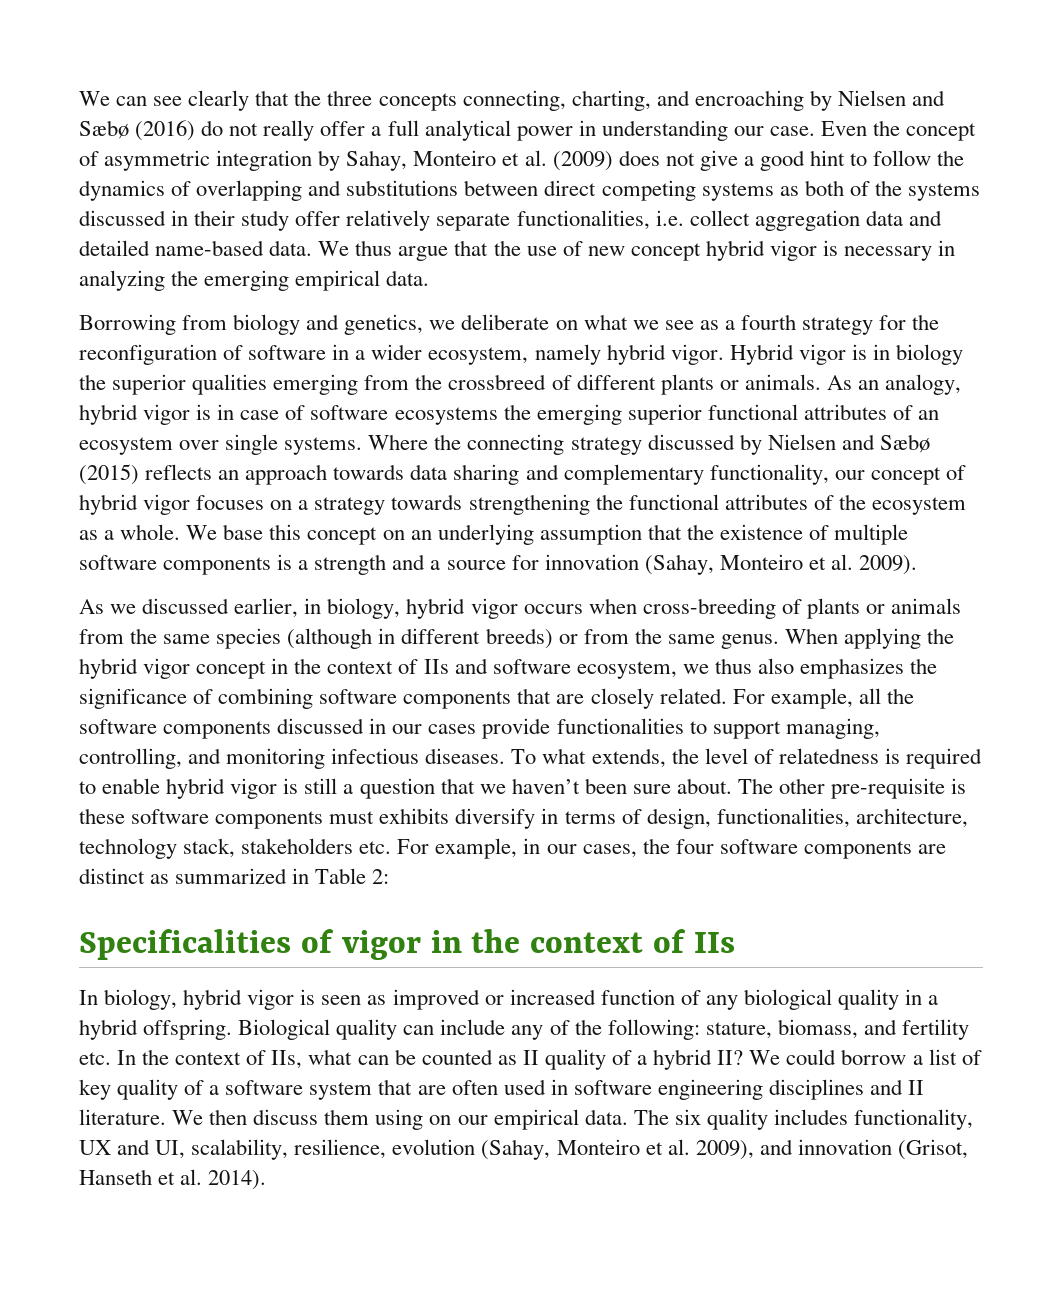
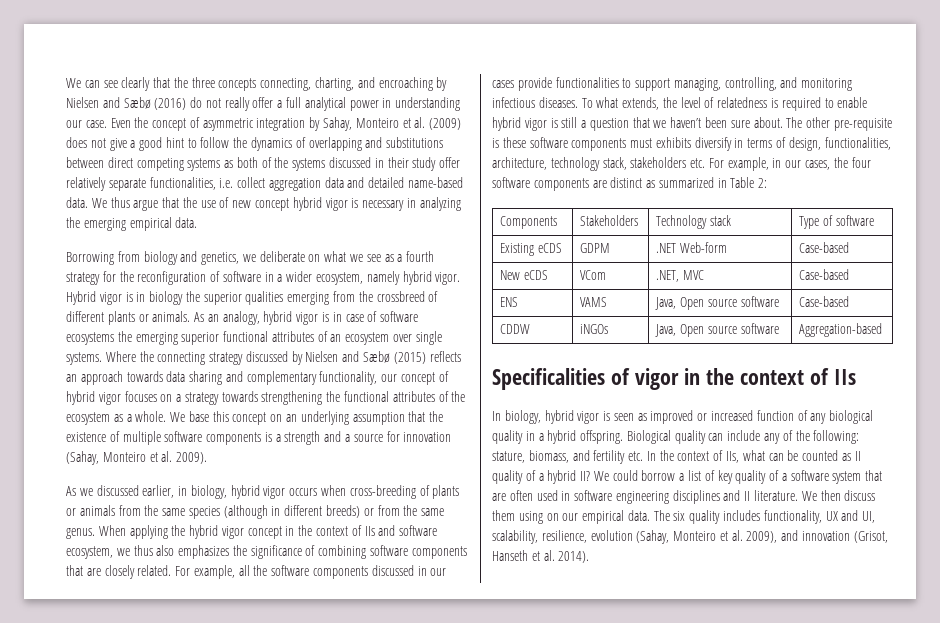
(390, 876) none -> [500,216,558,229] [580,215,639,226] [656,215,732,229] [799,215,874,229] [500,243,563,256] [580,243,611,253] [656,242,728,253] [799,242,850,253] [500,270,549,280] [580,270,607,280] [656,270,705,282] [799,269,850,280] [500,297,519,307] [580,297,608,307] [655,296,779,310] [799,296,850,307] [500,324,531,334] [580,324,609,334] [655,323,779,337] [799,323,883,337] // Components | Stakeholders | Technology stack | Type of software // Existing eCDS | GDPM | .NET Web-form | Case-based // New eCDS | VCom | .NET, MVC | Case-based // ENS | VAMS | Java, Open source software | Case-based // CDDW | iNGOs | Java, Open source software | Aggregation-based

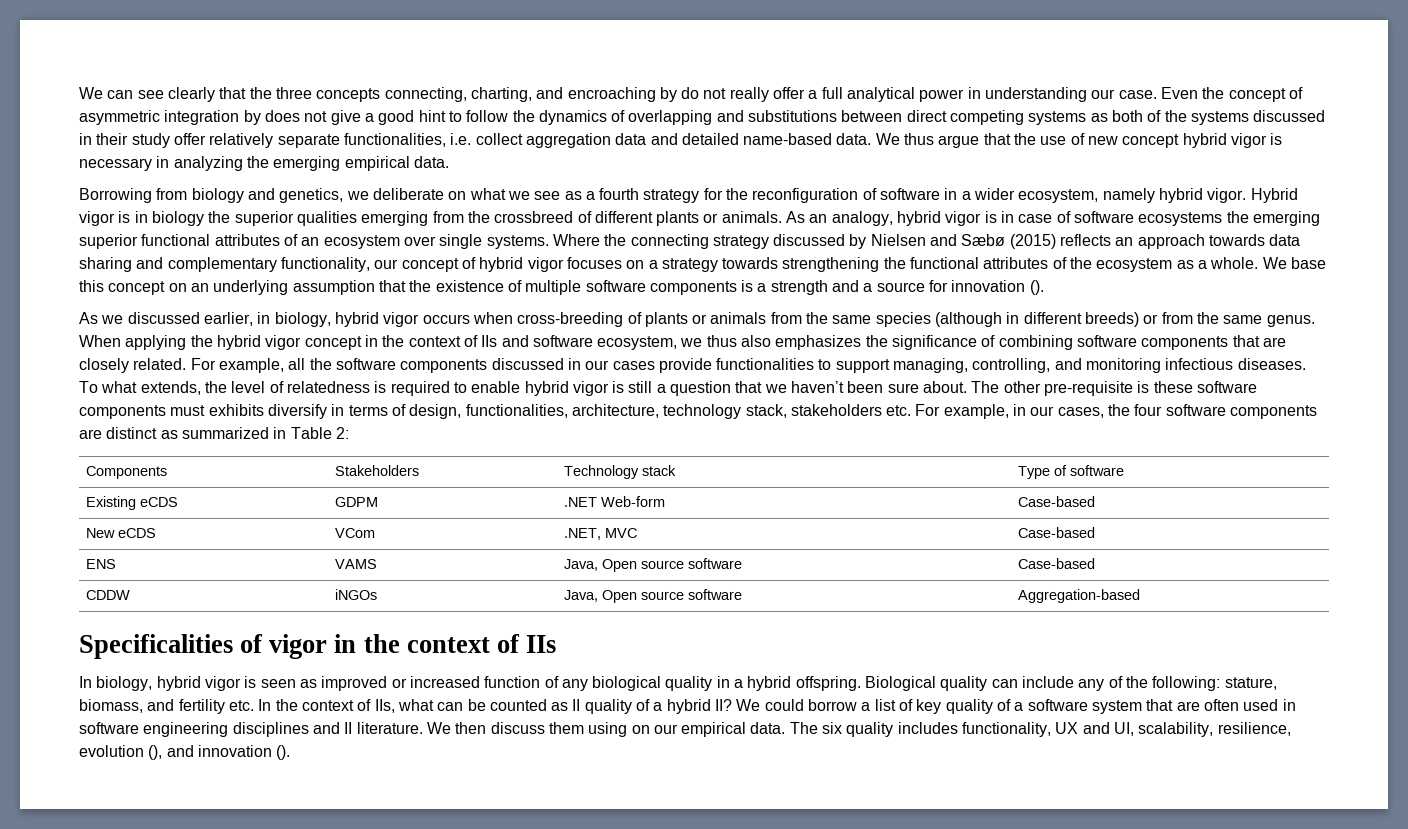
[66,97,187,110] Nielsen and Sæbø (2016) -> (677, 94) none
[323,117,462,131] Sahay, Monteiro et al. (2009) -> (261, 117) none
[66,451,208,465] (Sahay, Monteiro et al. 2009). -> [1029,280,1044,295] ().
[636,530,888,544] [492,550,590,563] (Sahay, Monteiro et al. 2009), and innovation (Grisot, Hanseth et al. 2014). -> [148,745,291,760] (), and innovation ().

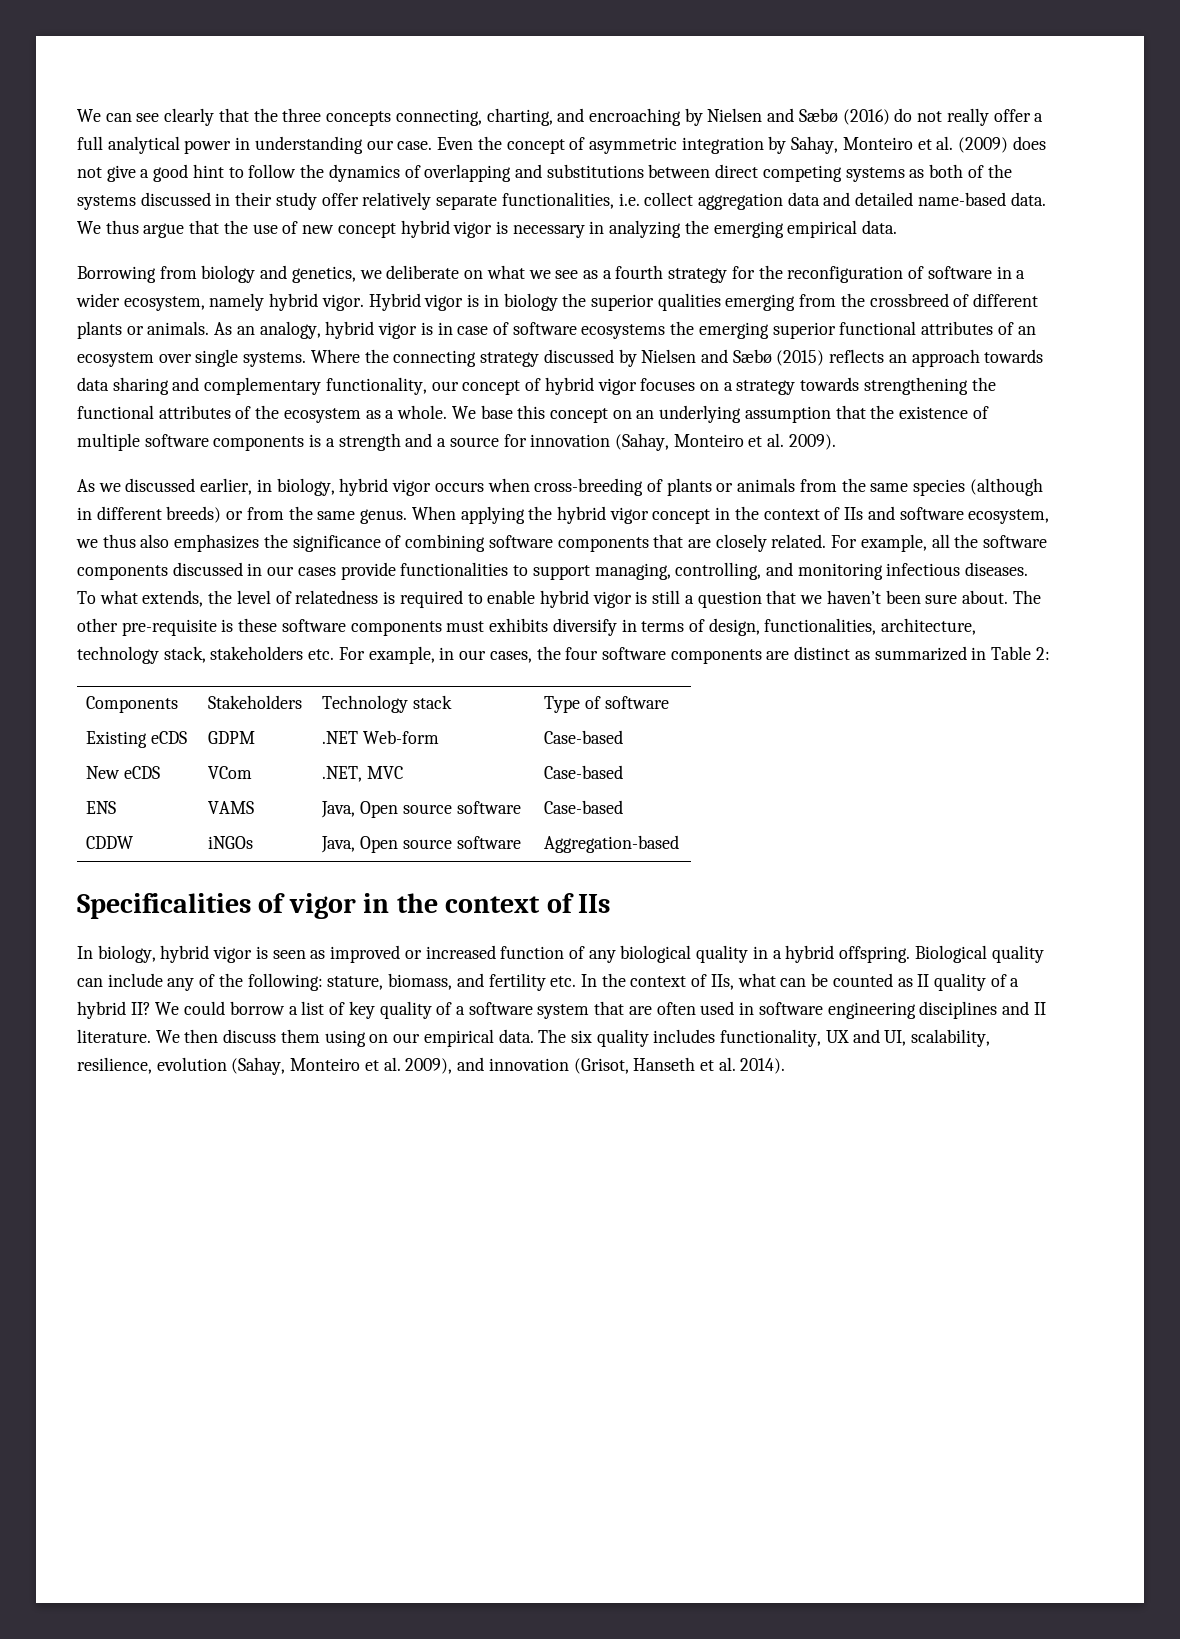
(677, 94) none -> [707,108,890,125] Nielsen and Sæbø (2016)
(261, 117) none -> [791,136,1009,154] Sahay, Monteiro et al. (2009)
[1029,280,1044,295] (). -> [614,433,836,451] (Sahay, Monteiro et al. 2009).
[148,745,291,760] (), and innovation (). -> [231,1057,786,1075] (Sahay, Monteiro et al. 2009), and innovation (Grisot, Hanseth et al. 2014).

